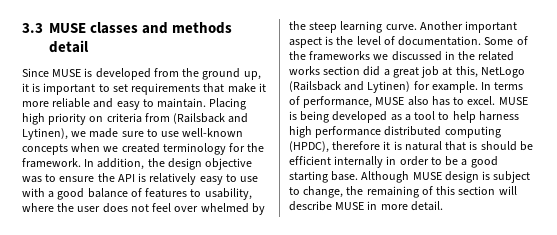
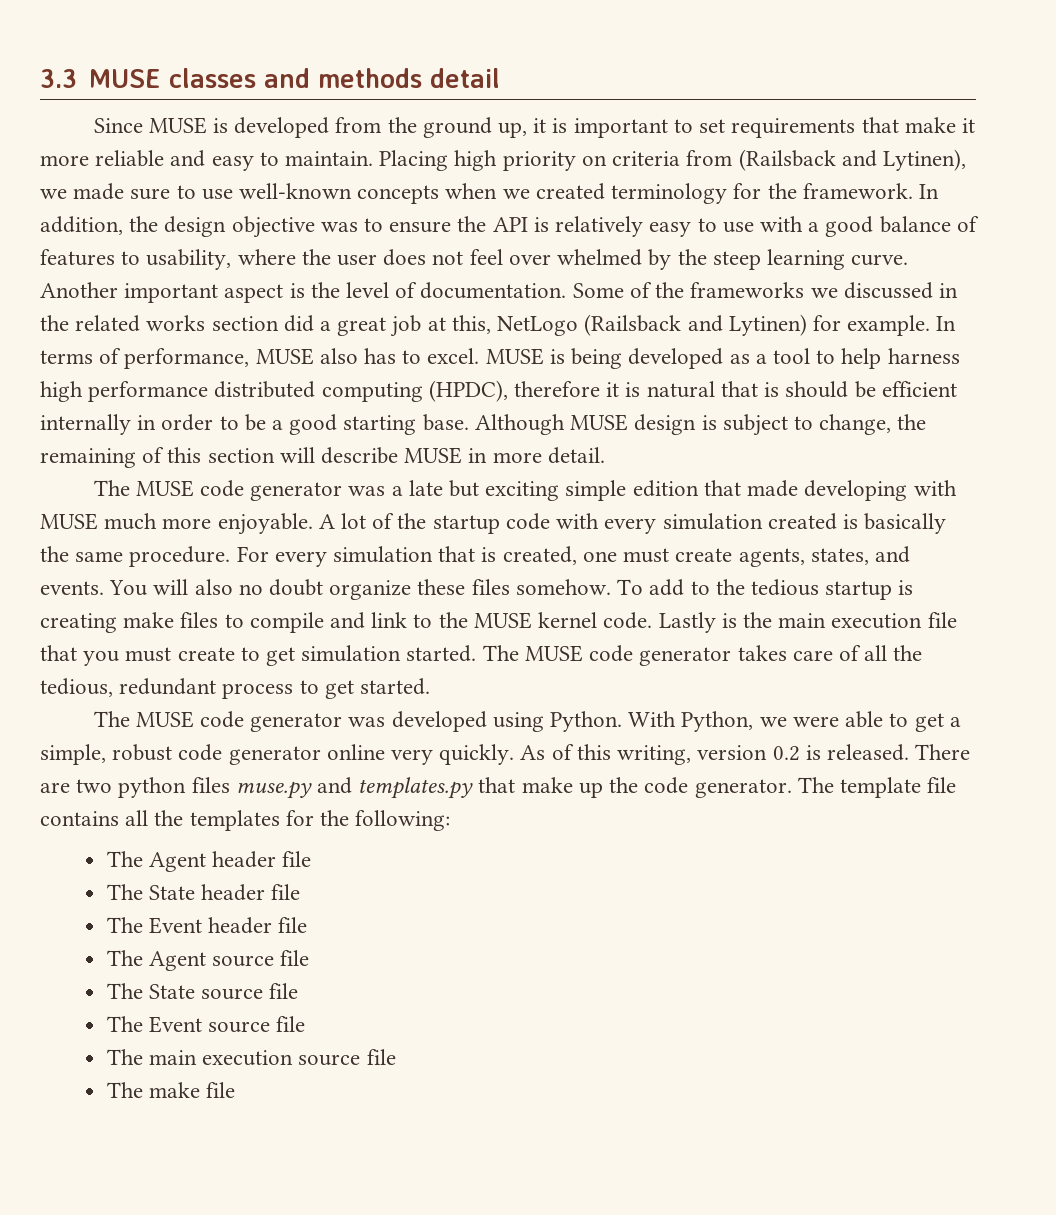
(443, 206) none -> [93,480,957,501] [40,513,947,535] [40,546,910,567] [40,579,914,600] [40,612,957,633] [40,645,923,666] [40,678,431,699] [93,711,961,732] [40,744,971,765] [40,777,957,799] [40,810,451,831] [106,851,312,872] [106,884,301,901] [106,917,308,934] [106,950,310,971] [106,983,299,1000] [106,1016,306,1033] [106,1049,396,1066] [106,1082,236,1098] // The MUSE code generator was a late but exciting simple edition that made developing with MUSE much more enjoyable. A lot of the startup code with every simulation created is basically the same procedure. For every simulation that is created, one must create agents, states, and events. You will also no doubt organize these files somehow. To add to the tedious startup is creating make files to compile and link to the MUSE kernel code. Lastly is the main execution file that you must create to get simulation started. The MUSE code generator takes care of all the tedious, redundant process to get started. // The MUSE code generator was developed using Python. With Python, we were able to get a simple, robust code generator online very quickly. As of this writing, version 0.2 is released. There are two python files muse.py and templates.py that make up the code generator. The template file contains all the templates for the following: // The Agent header file // The State header file // The Event header file // The Agent source file // The State source file // The Event source file // The main execution source file // The make file

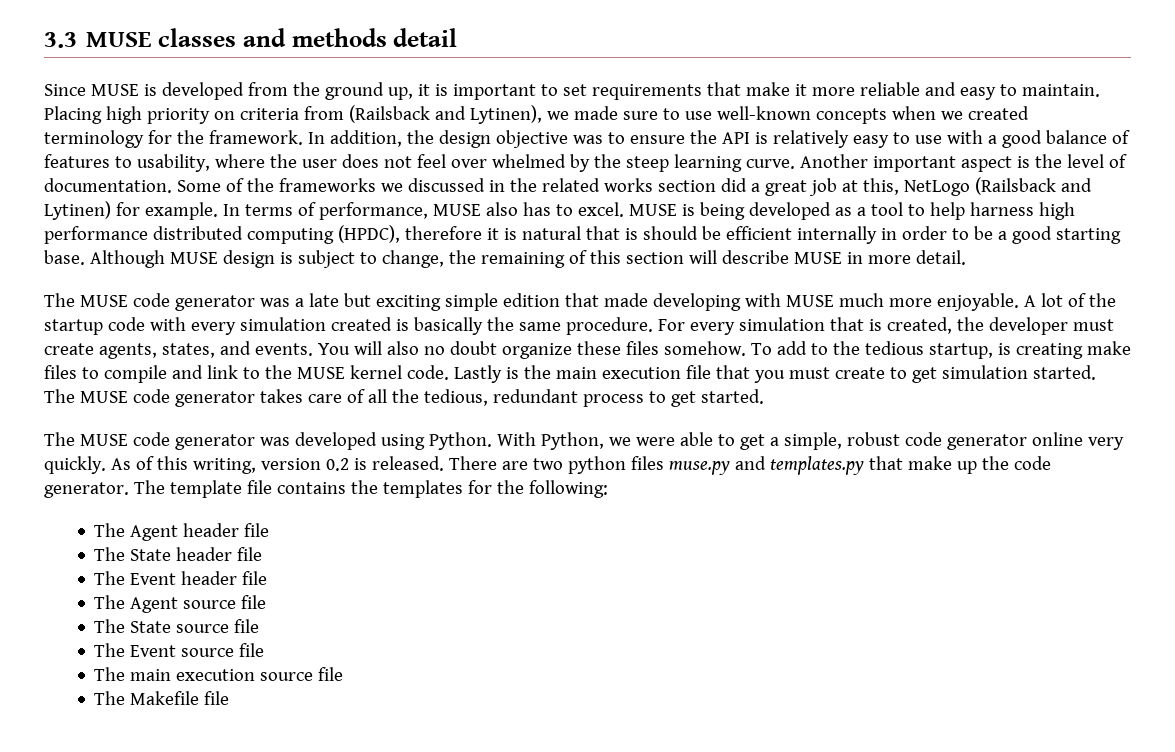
[582,551,617,562] one -> [956,317,1068,335] the developer
[825,581,893,600] startup -> [928,343,993,359] startup,
[125,810,149,826] all -> (346, 488) none
[148,1082,200,1098] make -> [130,691,200,705] Makefile

